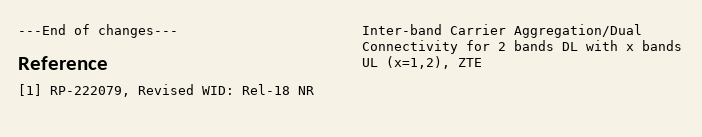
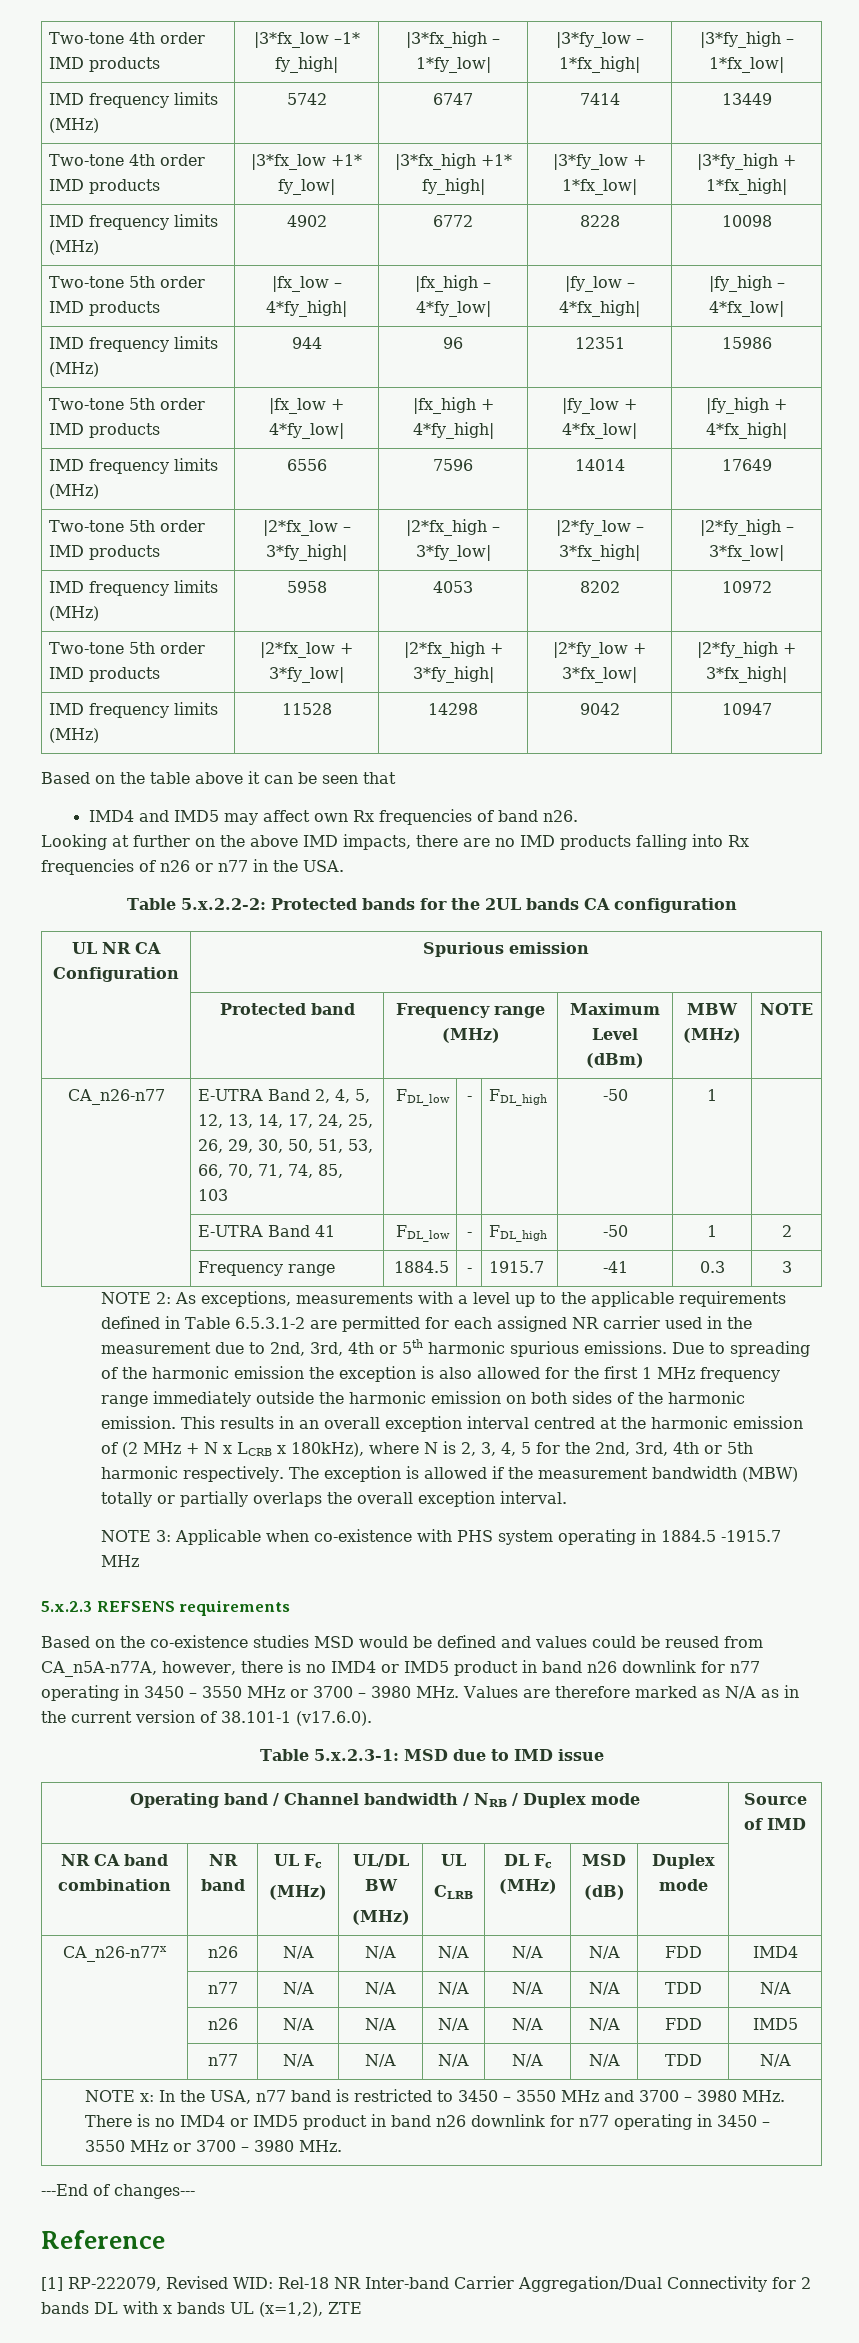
(18, 29) none -> [48,32,205,44] [48,57,160,72] [253,32,360,48] [275,56,338,73] [406,31,500,48] [415,57,491,73] [555,32,644,48] [559,56,640,73] [699,31,794,48] [709,57,784,73] [48,92,218,108] [48,118,99,133] [286,93,327,105] [433,93,473,105] [579,93,620,105] [721,93,772,105] [48,154,205,166] [48,179,160,194] [250,154,362,170] [278,179,335,195] [394,153,512,170] [421,178,485,195] [553,154,646,170] [562,179,637,195] [697,153,796,170] [706,178,787,195] [48,214,218,230] [48,240,99,255] [286,215,327,227] [433,215,473,227] [579,215,620,227] [721,215,772,227] [48,276,205,288] [48,301,160,316] [271,276,342,292] [266,300,347,317] [415,275,491,292] [415,301,491,317] [564,276,635,292] [559,300,640,317] [708,275,785,292] [709,301,784,317] [48,336,218,352] [48,362,99,377] [291,337,322,349] [443,337,463,349] [574,337,625,349] [721,337,772,349] [48,398,205,410] [48,423,160,438] [269,398,344,414] [269,423,344,439] [412,397,494,414] [412,422,494,439] [562,398,637,414] [562,423,637,439] [706,397,787,414] [706,422,787,439] [48,458,218,474] [48,484,99,499] [286,459,327,471] [433,459,473,471] [574,459,625,471] [721,459,772,471] [48,520,205,532] [48,545,160,560] [262,520,351,536] [266,544,347,561] [406,519,500,536] [415,545,491,561] [555,520,644,536] [559,544,640,561] [699,519,794,536] [709,545,784,561] [48,580,218,596] [48,606,99,621] [286,581,327,593] [433,581,473,593] [579,581,620,593] [721,581,772,593] [48,642,205,654] [48,667,160,682] [260,642,353,658] [269,667,344,683] [403,641,503,658] [412,666,494,683] [553,642,646,658] [562,667,637,683] [697,641,796,658] [706,666,787,683] [48,702,218,718] [48,728,99,743] [281,703,332,715] [428,703,478,715] [579,703,620,715] [721,703,772,715] [41,771,396,784] [88,809,578,825] [41,834,749,850] [41,859,344,875] [126,898,737,913] [72,942,161,954] [53,967,179,982] [423,942,589,957] [219,1003,355,1015] [396,1003,545,1018] [441,1028,500,1043] [570,1003,660,1015] [592,1028,638,1040] [586,1053,644,1068] [687,1003,738,1015] [683,1028,741,1043] [760,1003,813,1015] [67,1089,165,1105] [197,1089,370,1103] [197,1114,373,1128] [197,1139,373,1153] [197,1164,343,1178] [197,1189,228,1201] [396,1089,451,1106] [466,1096,472,1101] [488,1089,547,1106] [602,1089,628,1101] [707,1089,717,1101] [197,1225,335,1237] [396,1225,451,1242] [466,1232,472,1237] [488,1225,547,1242] [602,1225,628,1237] [707,1225,717,1237] [781,1225,792,1237] [197,1261,335,1276] [394,1261,450,1273] [466,1268,472,1273] [488,1261,544,1273] [602,1261,628,1273] [699,1261,725,1273] [781,1261,792,1273] [101,1291,787,1307] [101,1316,753,1332] [101,1339,811,1357] [101,1366,781,1382] [101,1391,746,1407] [101,1416,804,1432] [101,1441,754,1457] [101,1466,799,1482] [101,1491,568,1507] [101,1529,782,1545] [101,1555,140,1567] [41,1600,291,1616] [41,1635,763,1648] [41,1660,760,1677] [41,1685,799,1701] [41,1710,372,1726] [259,1749,604,1761] [130,1793,640,1808] [743,1793,807,1805] [744,1818,806,1830] [61,1854,168,1866] [58,1879,171,1891] [208,1854,238,1866] [200,1879,245,1891] [274,1854,322,1868] [269,1885,327,1900] [352,1854,409,1867] [364,1879,398,1891] [351,1910,410,1925] [441,1854,466,1866] [434,1885,473,1899] [503,1854,552,1868] [498,1879,557,1894] [582,1854,626,1866] [583,1885,625,1900] [651,1854,715,1869] [658,1879,708,1891] [63,1946,167,1962] [207,1946,238,1958] [282,1946,314,1959] [365,1946,396,1959] [438,1946,469,1959] [512,1946,543,1959] [588,1946,620,1959] [664,1946,702,1958] [752,1946,798,1958] [207,1982,238,1994] [282,1982,314,1995] [365,1982,396,1995] [438,1982,469,1995] [512,1982,543,1995] [588,1982,620,1995] [664,1982,702,1994] [759,1982,791,1995] [207,2018,238,2030] [282,2018,314,2031] [365,2018,396,2031] [438,2018,469,2031] [512,2018,543,2031] [588,2018,620,2031] [664,2018,702,2030] [752,2018,798,2030] [207,2054,238,2066] [282,2054,314,2067] [365,2054,396,2067] [438,2054,469,2067] [512,2054,543,2067] [588,2054,620,2067] [664,2054,702,2066] [759,2054,791,2067] [84,2089,785,2104] [84,2114,770,2130] [84,2140,342,2152] Two-tone 4th order IMD products | |3*fx_low –1* fy_high| | |3*fx_high – 1*fy_low| | |3*fy_low – 1*fx_high| | |3*fy_high – 1*fx_low| // IMD frequency limits (MHz) | 5742 | 6747 | 7414 | 13449 // Two-tone 4th order IMD products | |3*fx_low +1* fy_low| | |3*fx_high +1* fy_high| | |3*fy_low + 1*fx_low| | |3*fy_high + 1*fx_high| // IMD frequency limits (MHz) | 4902 | 6772 | 8228 | 10098 // Two-tone 5th order IMD products | |fx_low – 4*fy_high| | |fx_high – 4*fy_low| | |fy_low – 4*fx_high| | |fy_high – 4*fx_low| // IMD frequency limits (MHz) | 944 | 96 | 12351 | 15986 // Two-tone 5th order IMD products | |fx_low + 4*fy_low| | |fx_high + 4*fy_high| | |fy_low + 4*fx_low| | |fy_high + 4*fx_high| // IMD frequency limits (MHz) | 6556 | 7596 | 14014 | 17649 // Two-tone 5th order IMD products | |2*fx_low – 3*fy_high| | |2*fx_high – 3*fy_low| | |2*fy_low – 3*fx_high| | |2*fy_high – 3*fx_low| // IMD frequency limits (MHz) | 5958 | 4053 | 8202 | 10972 // Two-tone 5th order IMD products | |2*fx_low + 3*fy_low| | |2*fx_high + 3*fy_high| | |2*fy_low + 3*fx_low| | |2*fy_high + 3*fx_high| // IMD frequency limits (MHz) | 11528 | 14298 | 9042 | 10947 // Based on the table above it can be seen that // IMD4 and IMD5 may affect own Rx frequencies of band n26. // Looking at further on the above IMD impacts, there are no IMD products falling into Rx frequencies of n26 or n77 in the USA. // Table 5.x.2.2-2: Protected bands for the 2UL bands CA configuration // UL NR CA Configuration | Spurious emission // | Protected band | Frequency range (MHz) | Maximum Level (dBm) | MBW (MHz) | NOTE // CA_n26-n77 | E-UTRA Band 2, 4, 5, 12, 13, 14, 17, 24, 25, 26, 29, 30, 50, 51, 53, 66, 70, 71, 74, 85, 103 | FDL_low | - | FDL_high | -50 | 1 | // | E-UTRA Band 41 | FDL_low | - | FDL_high | -50 | 1 | 2 // | Frequency range | 1884.5 | - | 1915.7 | -41 | 0.3 | 3 // NOTE 2: As exceptions, measurements with a level up to the applicable requirements defined in Table 6.5.3.1-2 are permitted for each assigned NR carrier used in the measurement due to 2nd, 3rd, 4th or 5th harmonic spurious emissions. Due to spreading of the harmonic emission the exception is also allowed for the first 1 MHz frequency range immediately outside the harmonic emission on both sides of the harmonic emission. This results in an overall exception interval centred at the harmonic emission of (2 MHz + N x LCRB x 180kHz), where N is 2, 3, 4, 5 for the 2nd, 3rd, 4th or 5th harmonic respectively. The exception is allowed if the measurement bandwidth (MBW) totally or partially overlaps the overall exception interval. // NOTE 3: Applicable when co-existence with PHS system operating in 1884.5 -1915.7 MHz // 5.x.2.3 REFSENS requirements // Based on the co-existence studies MSD would be defined and values could be reused from CA_n5A-n77A, however, there is no IMD4 or IMD5 product in band n26 downlink for n77 operating in 3450 – 3550 MHz or 3700 – 3980 MHz. Values are therefore marked as N/A as in the current version of 38.101-1 (v17.6.0). // Table 5.x.2.3-1: MSD due to IMD issue // Operating band / Channel bandwidth / NRB / Duplex mode | Source of IMD // NR CA band combination | NR band | UL Fc // (MHz) | UL/DL BW // (MHz) | UL // CLRB | DL Fc (MHz) | MSD // (dB) | Duplex mode | // CA_n26-n77x | n26 | N/A | N/A | N/A | N/A | N/A | FDD | IMD4 // | n77 | N/A | N/A | N/A | N/A | N/A | TDD | N/A // | n26 | N/A | N/A | N/A | N/A | N/A | FDD | IMD5 // | n77 | N/A | N/A | N/A | N/A | N/A | TDD | N/A // NOTE x: In the USA, n77 band is restricted to 3450 – 3550 MHz and 3700 – 3980 MHz. There is no IMD4 or IMD5 product in band n26 downlink for n77 operating in 3450 – 3550 MHz or 3700 – 3980 MHz. //

